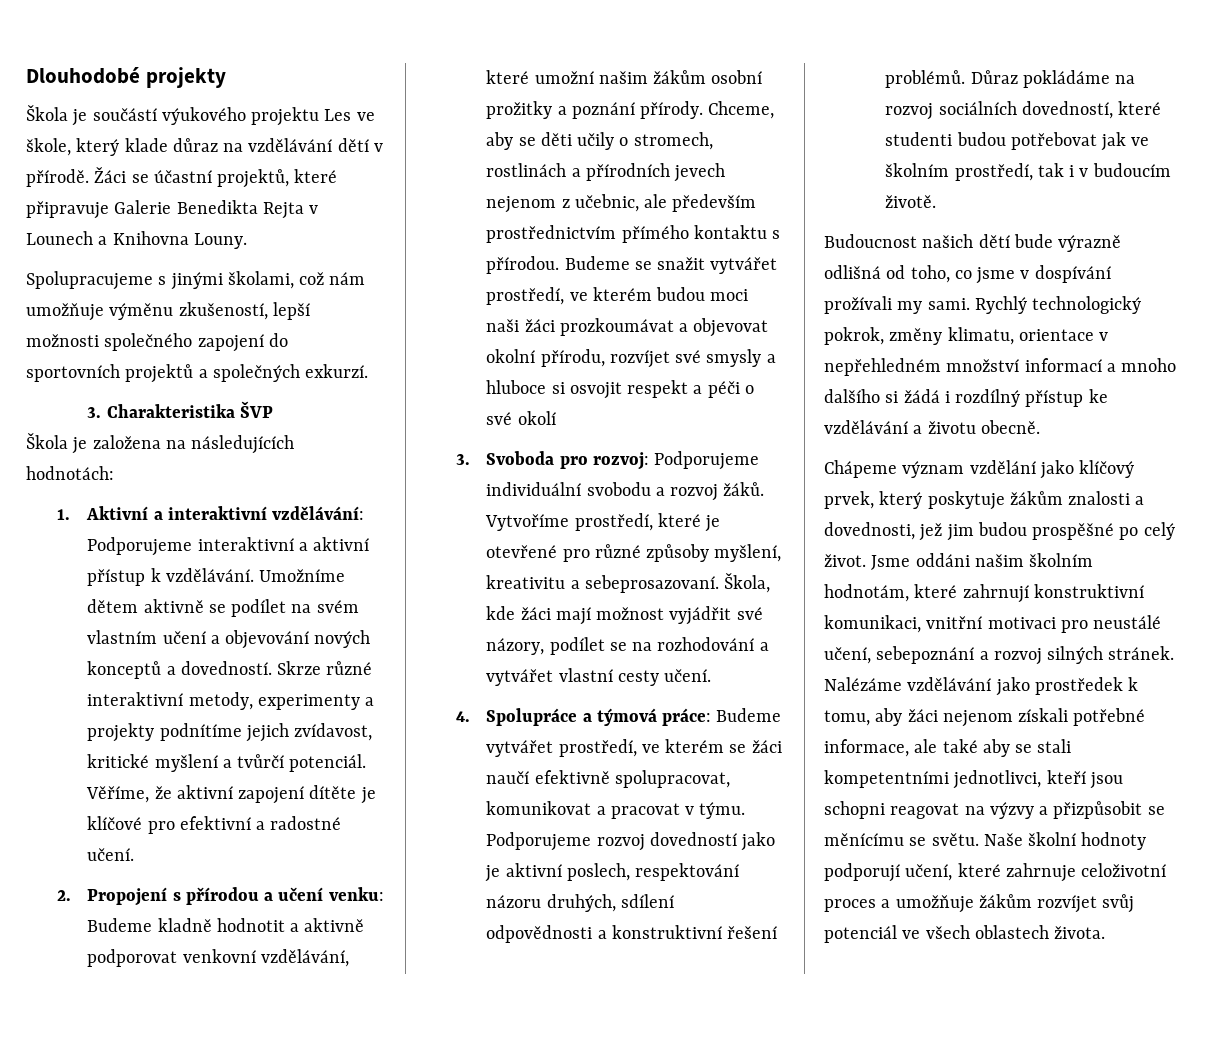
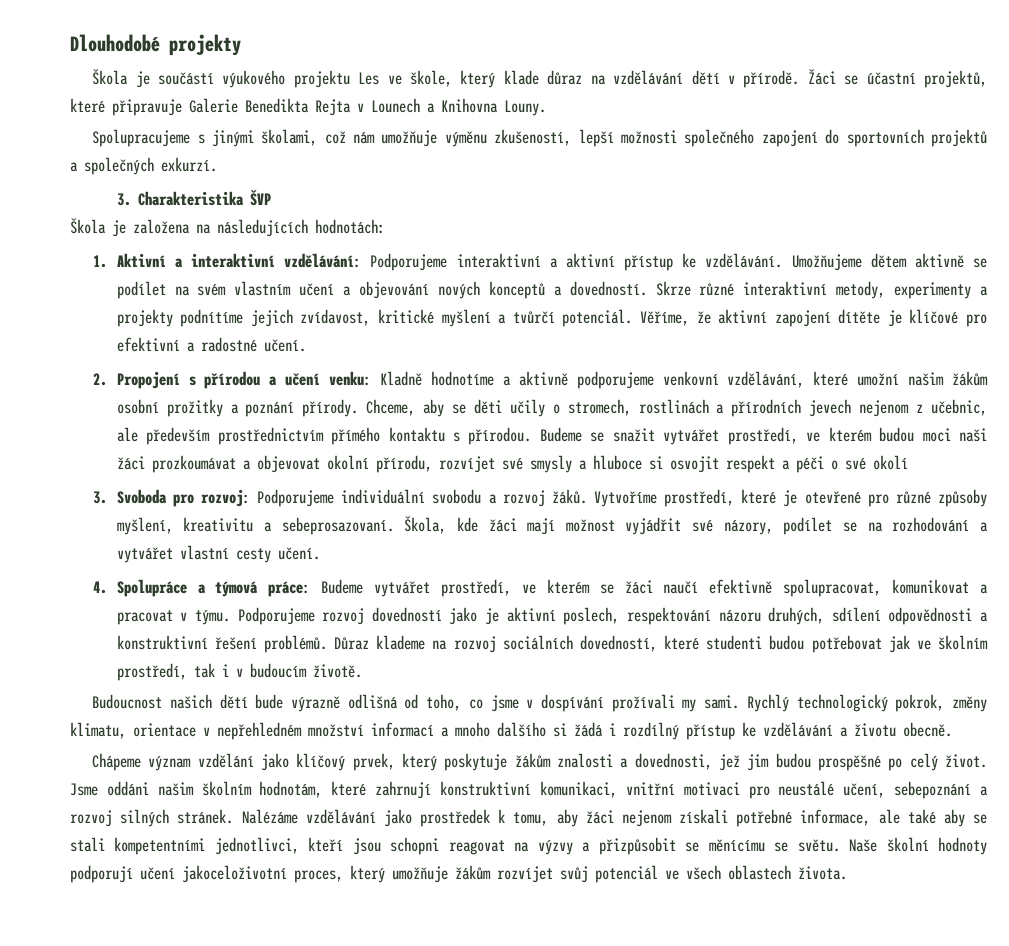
[150,568,346,582] k vzdělávání. Umožníme -> [682,253,862,271] ke vzdělávání. Umožňujeme
[87,918,285,932] Budeme kladně hodnotit -> [380,371,494,386] Kladně hodnotíme
[87,949,178,967] podporovat -> [576,371,654,389] podporujeme
[1022,70,1110,88] pokládáme -> [376,635,426,650] klademe
[905,863,1167,882] [824,899,891,912] učení, které zahrnuje celoživotní proces a -> [140,865,385,883] učení jakoceloživotní proces, který

